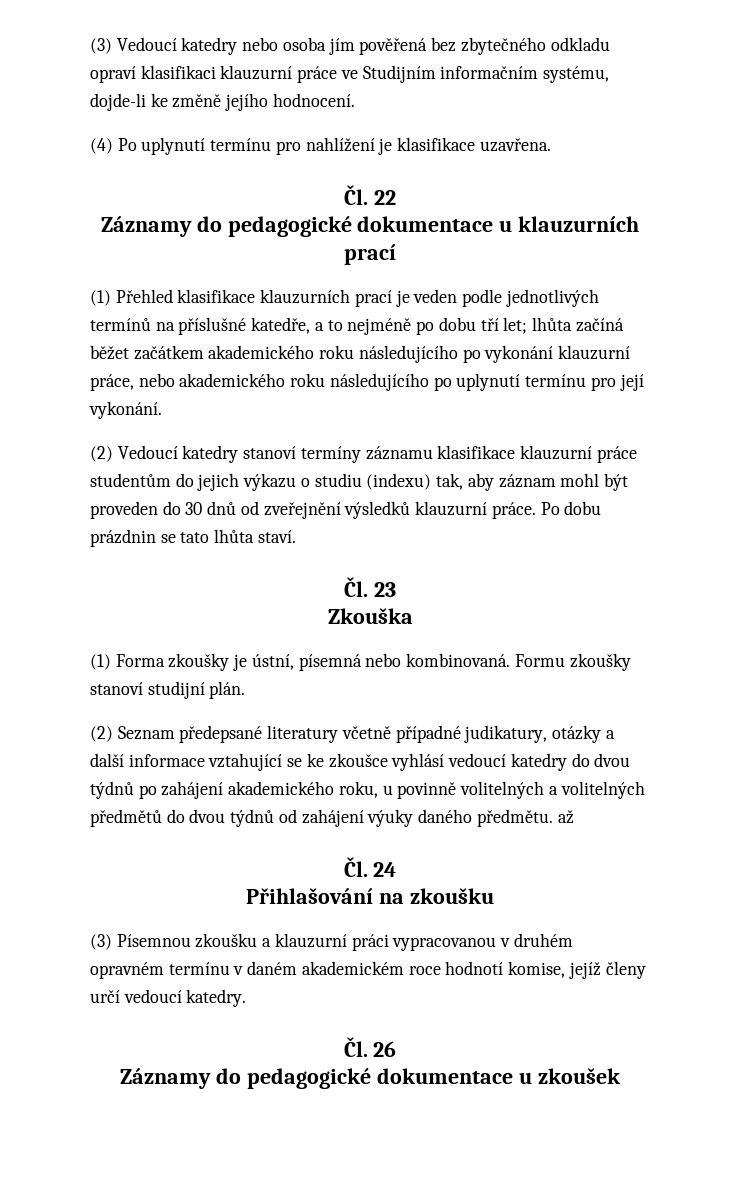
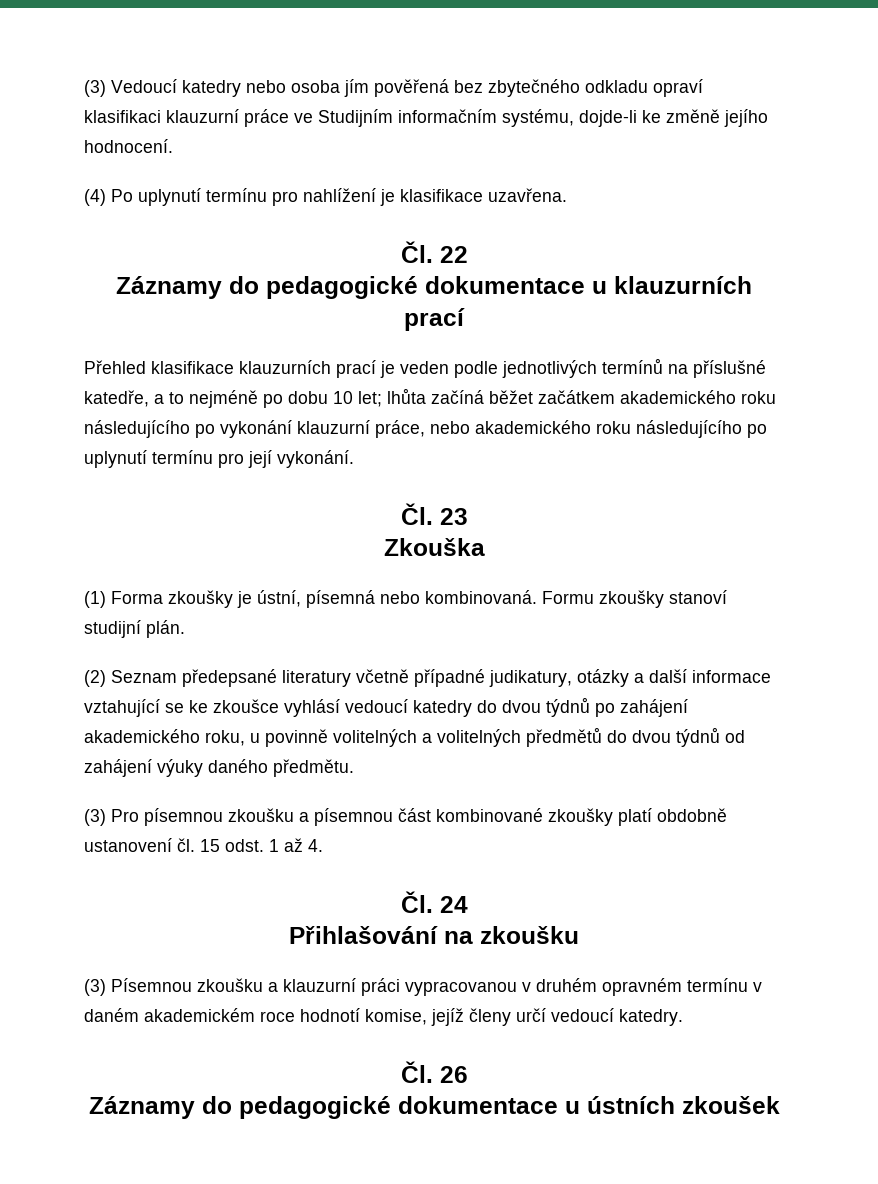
[90,290,111,306] (1) -> (465, 319) none
[480,318,499,331] tří -> [333,391,353,404] 10
[90,445,637,463] [90,473,628,491] [90,501,602,519] [90,529,296,547] // (2) Vedoucí katedry stanoví termíny záznamu klasifikace klauzurní práce studentům do jejich výkazu o studiu (indexu) tak, aby záznam mohl být proveden do 30 dnů od zveřejnění výsledků klauzurní práce. Po dobu prázdnin se tato lhůta staví. -> (354, 459) none
(553, 818) none -> [84,808,727,826] [84,838,279,852] // (3) Pro písemnou zkoušku a písemnou část kombinované zkoušky platí obdobně ustanovení čl. 15 odst. 1
(574, 817) none -> [308,839,323,852] 4.
(532, 1078) none -> [586,1096,675,1114] ústních

